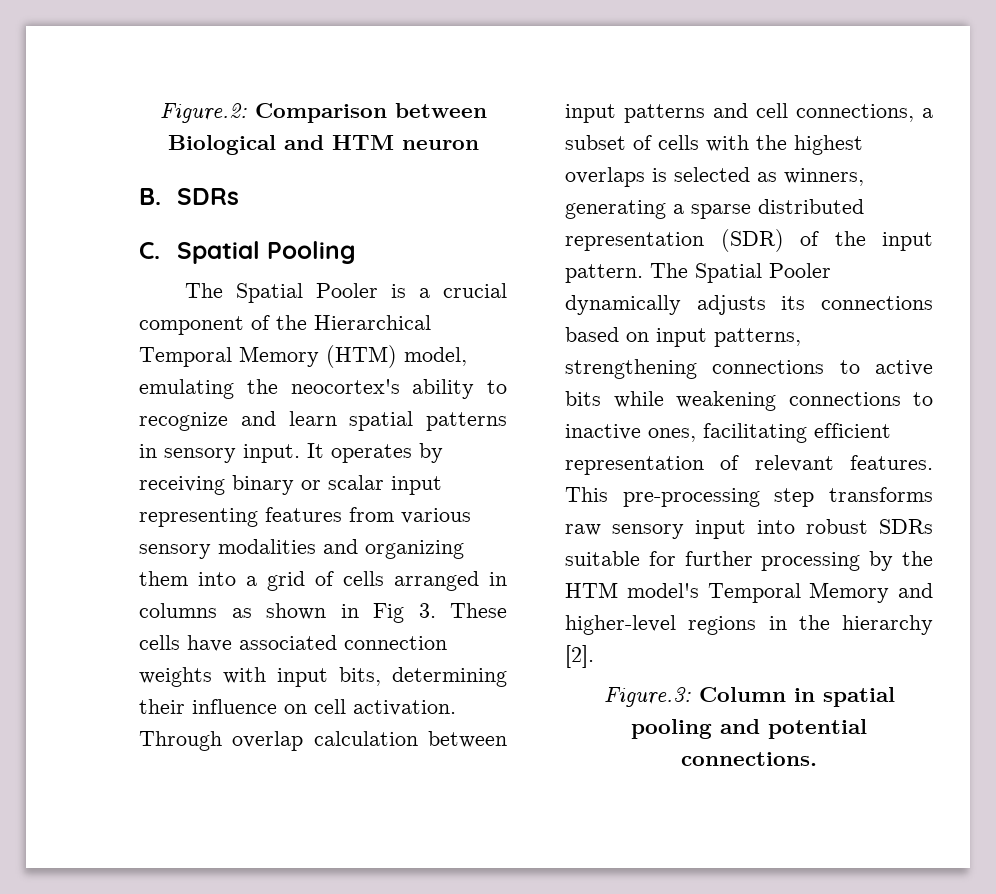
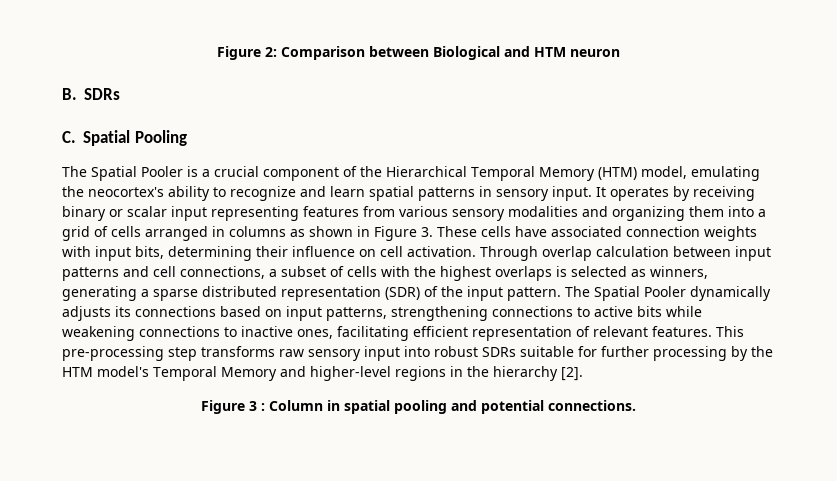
[159,103,247,123] Figure.2: -> [217,46,277,60] Figure 2:
[373,603,404,623] Fig -> [374,226,417,241] Figure
[603,687,691,707] Figure.3: -> [201,400,265,414] Figure 3 :

